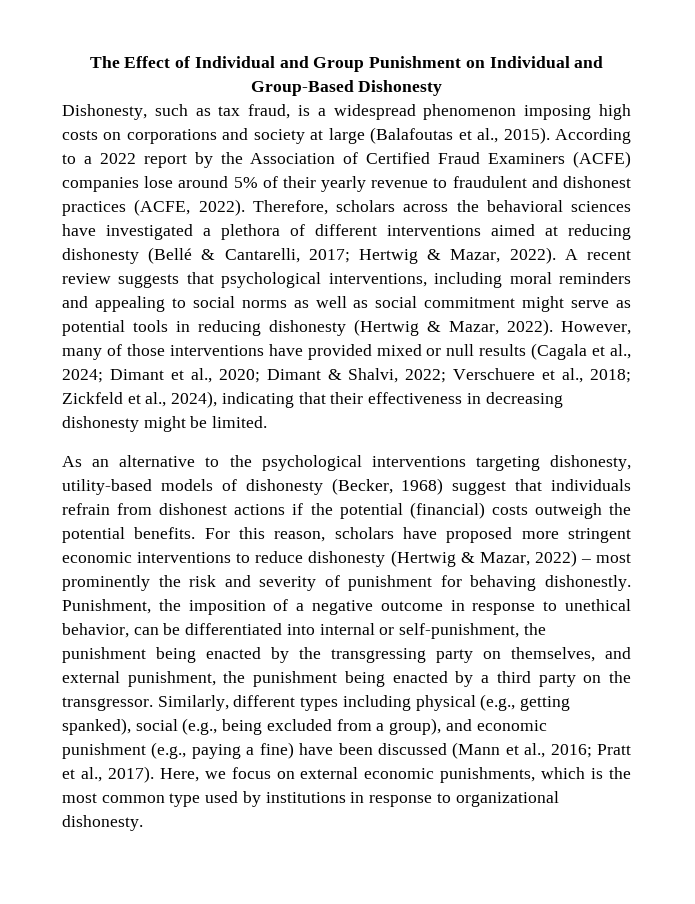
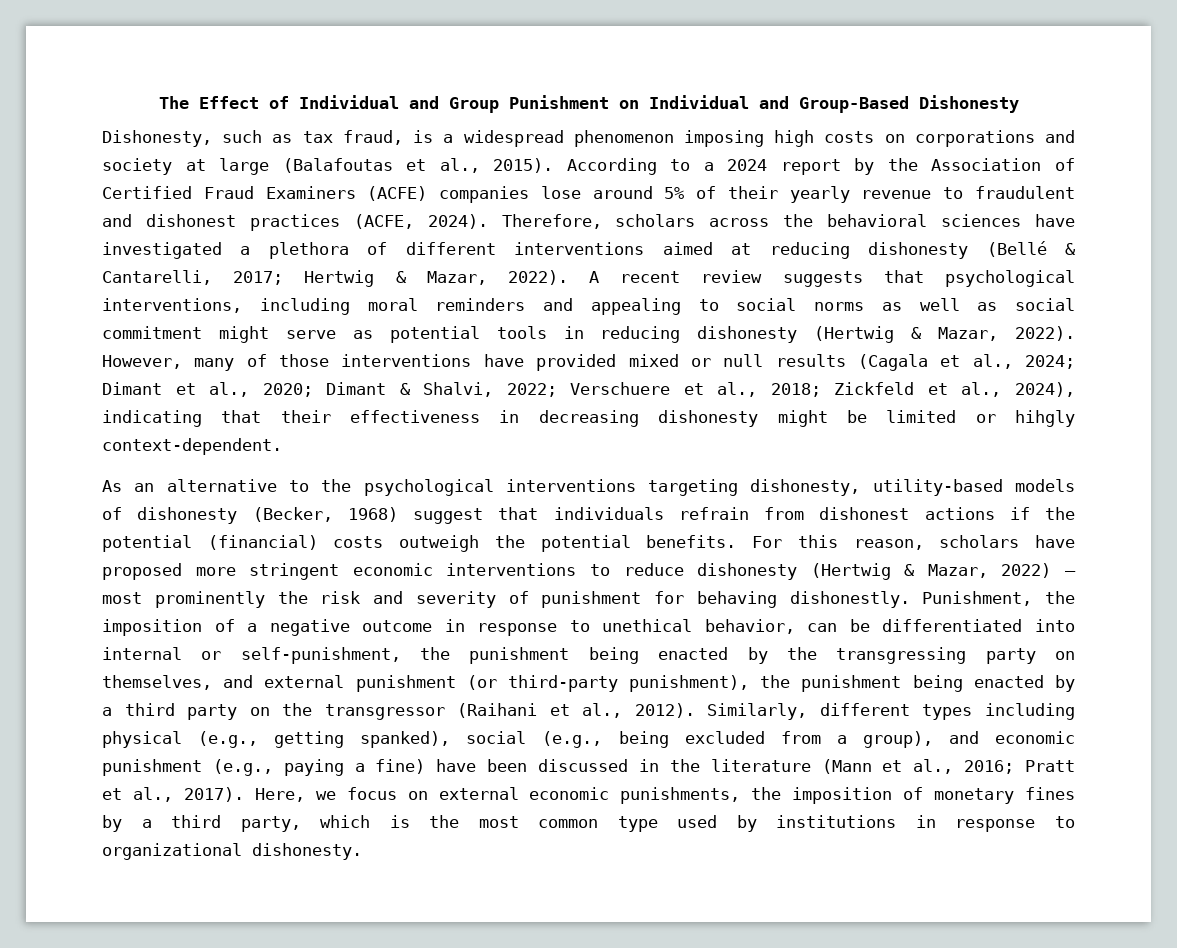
[99,153,136,164] 2022 -> [727,159,768,171] 2024
[198,199,245,216] 2022). -> [427,214,488,229] 2024).
[212,416,268,428] limited. -> [886,410,1075,427] [102,438,282,455] limited or hihgly context-dependent.
[127,671,216,687] punishment, -> [355,675,750,692] punishment (or third-party punishment),
[62,697,153,711] transgressor. -> [324,703,695,720] transgressor (Raihani et al., 2012).
(447, 749) none -> [638,759,811,772] in the literature
(536, 775) none -> [751,787,1075,804] [102,815,301,832] the imposition of monetary fines by a third party,

